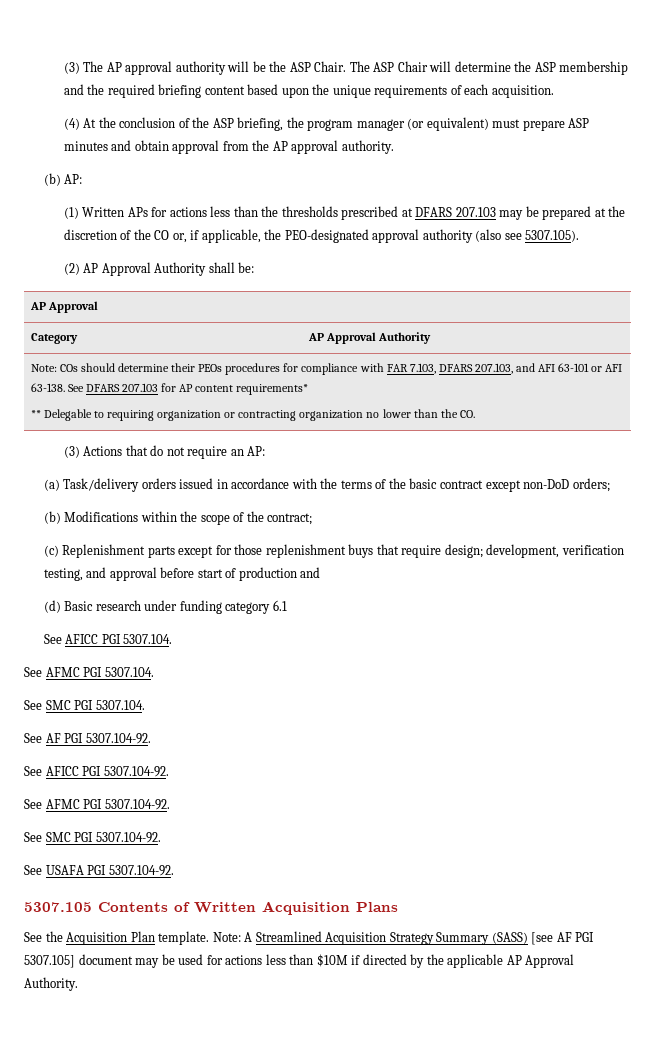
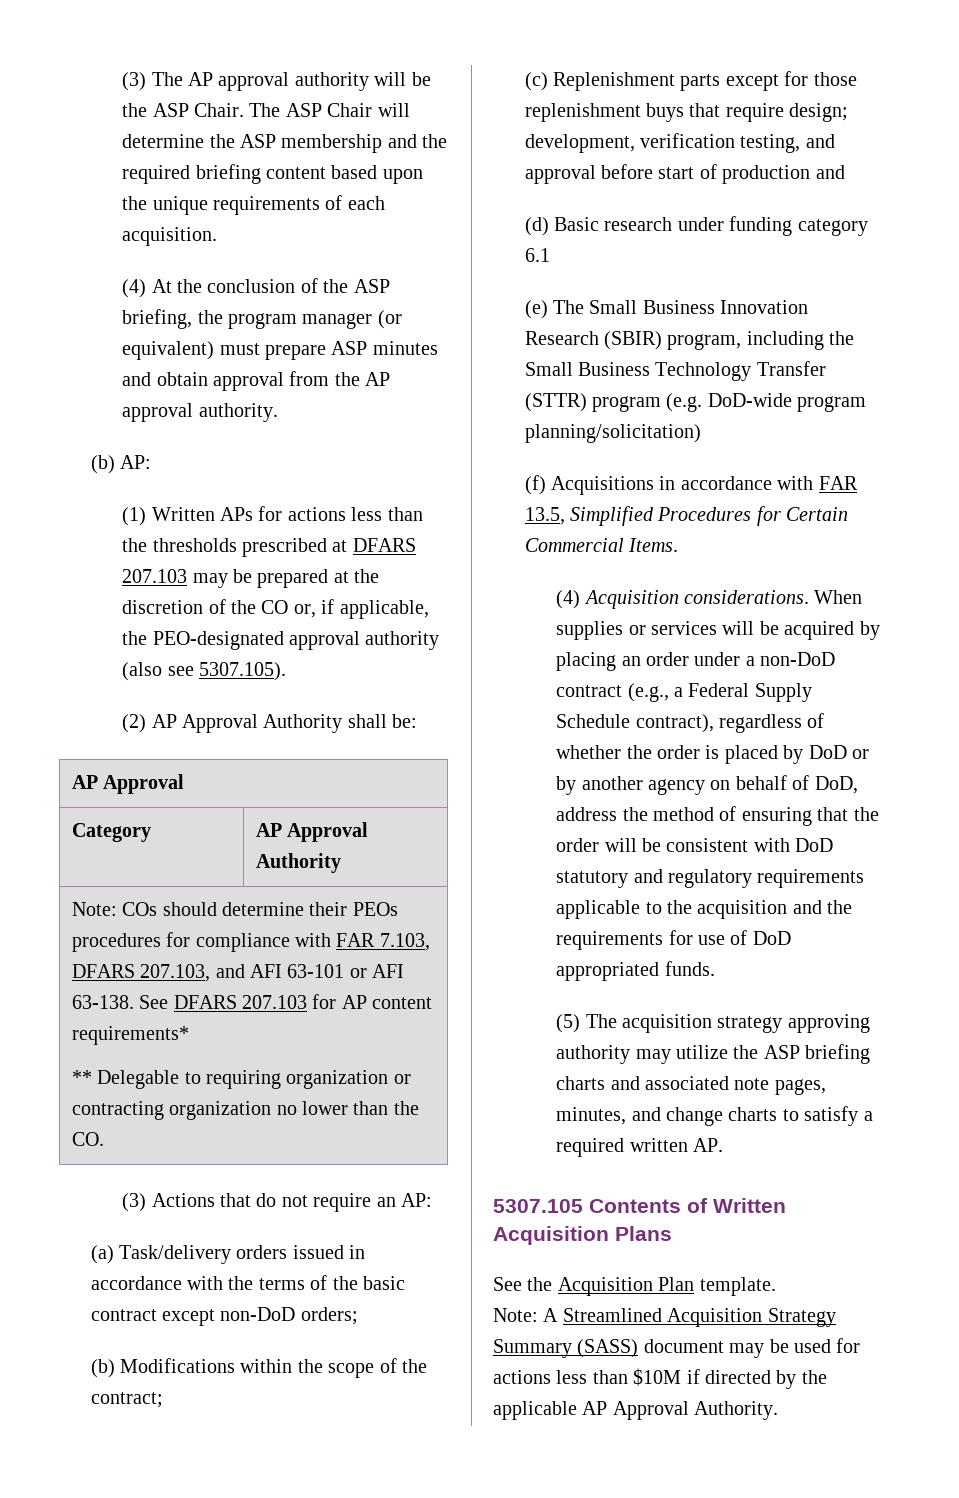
[43,634,173,644] [24,667,154,677] [24,700,145,710] [24,733,151,744] [24,766,169,777] [24,799,170,810] [24,832,161,843] [24,865,174,876] See AFICC PGI 5307.104. // See AFMC PGI 5307.104. // See SMC PGI 5307.104. // See AF PGI 5307.104-92. // See AFICC PGI 5307.104-92. // See AFMC PGI 5307.104-92. // See SMC PGI 5307.104-92. // See USAFA PGI 5307.104-92. -> [524,300,809,319] [524,331,855,350] [524,361,826,381] [524,393,867,412] [524,424,701,443] [524,475,858,495] [524,506,849,526] [524,538,678,552] [556,590,863,609] [556,621,880,640] [556,652,836,671] [556,683,812,702] [556,713,825,733] [556,745,869,764] [556,775,858,795] [556,806,879,826] [556,838,834,852] [556,869,865,888] [556,900,853,919] [556,930,791,950] [556,961,715,981] [556,1014,870,1033] [556,1044,871,1064] [556,1076,826,1095] [556,1106,873,1126] [556,1138,723,1157] (e) The Small Business Innovation Research (SBIR) program, including the Small Business Technology Transfer (STTR) program (e.g. DoD-wide program planning/solicitation) // (f) Acquisitions in accordance with FAR 13.5, Simplified Procedures for Certain Commercial Items. // (4) Acquisition considerations. When supplies or services will be acquired by placing an order under a non-DoD contract (e.g., a Federal Supply Schedule contract), regardless of whether the order is placed by DoD or by another agency on behalf of DoD, address the method of ensuring that the order will be consistent with DoD statutory and regulatory requirements applicable to the acquisition and the requirements for use of DoD appropriated funds. // (5) The acquisition strategy approving authority may utilize the ASP briefing charts and associated note pages, minutes, and change charts to satisfy a required written AP.
(210, 938) none -> (776, 1286) //
[531,932,595,945] [24,955,75,968] [see AF PGI 5307.105] -> (639, 1348) none

